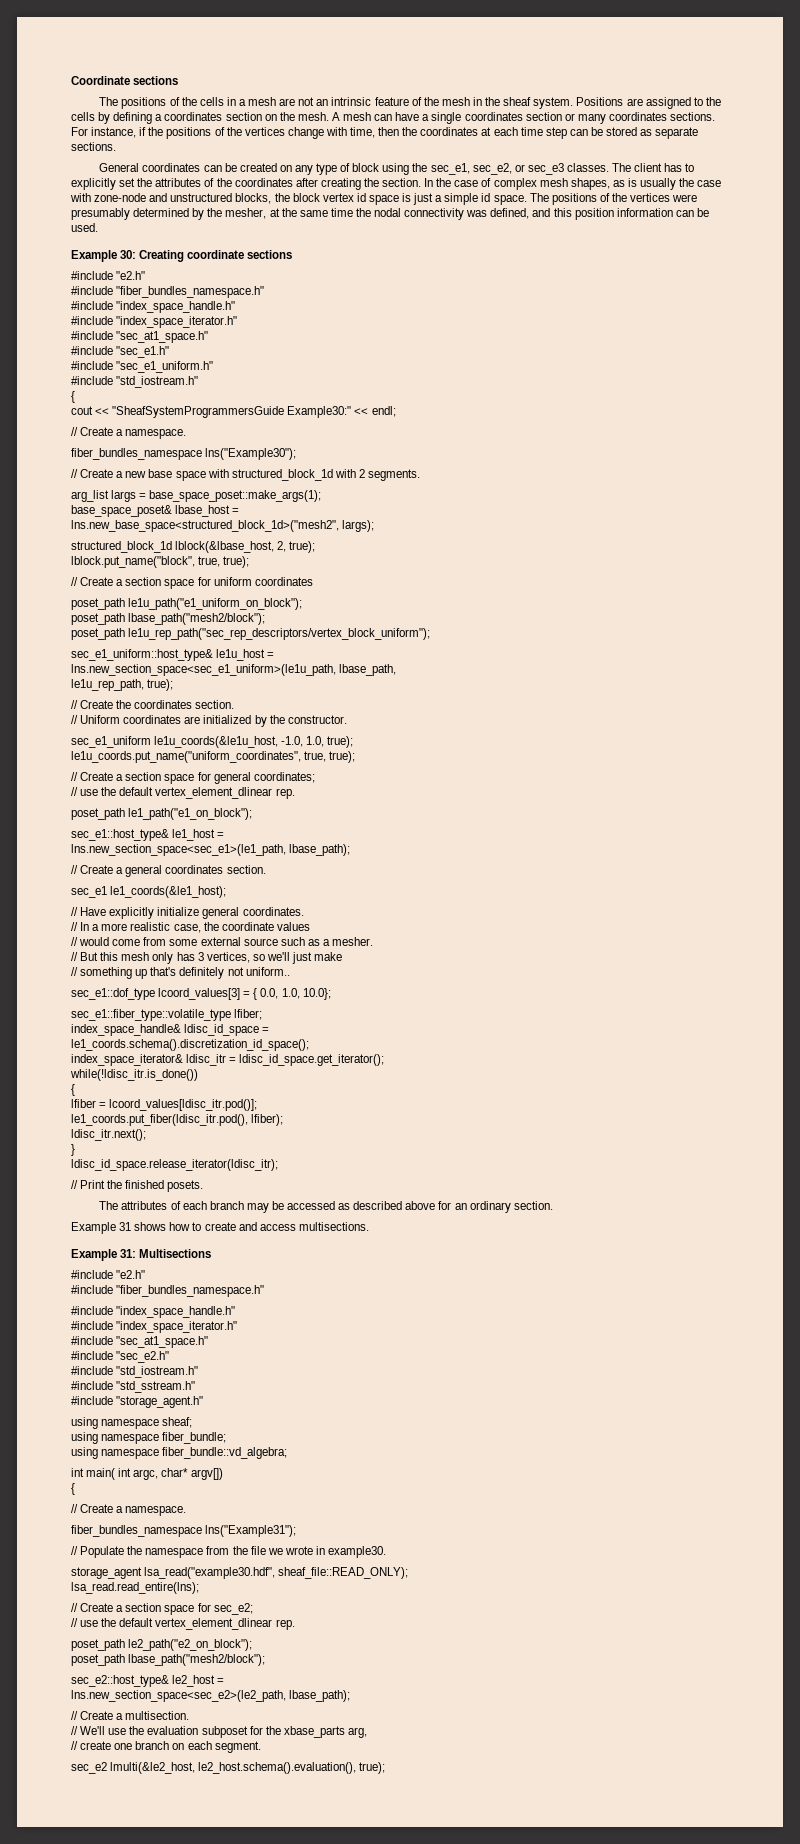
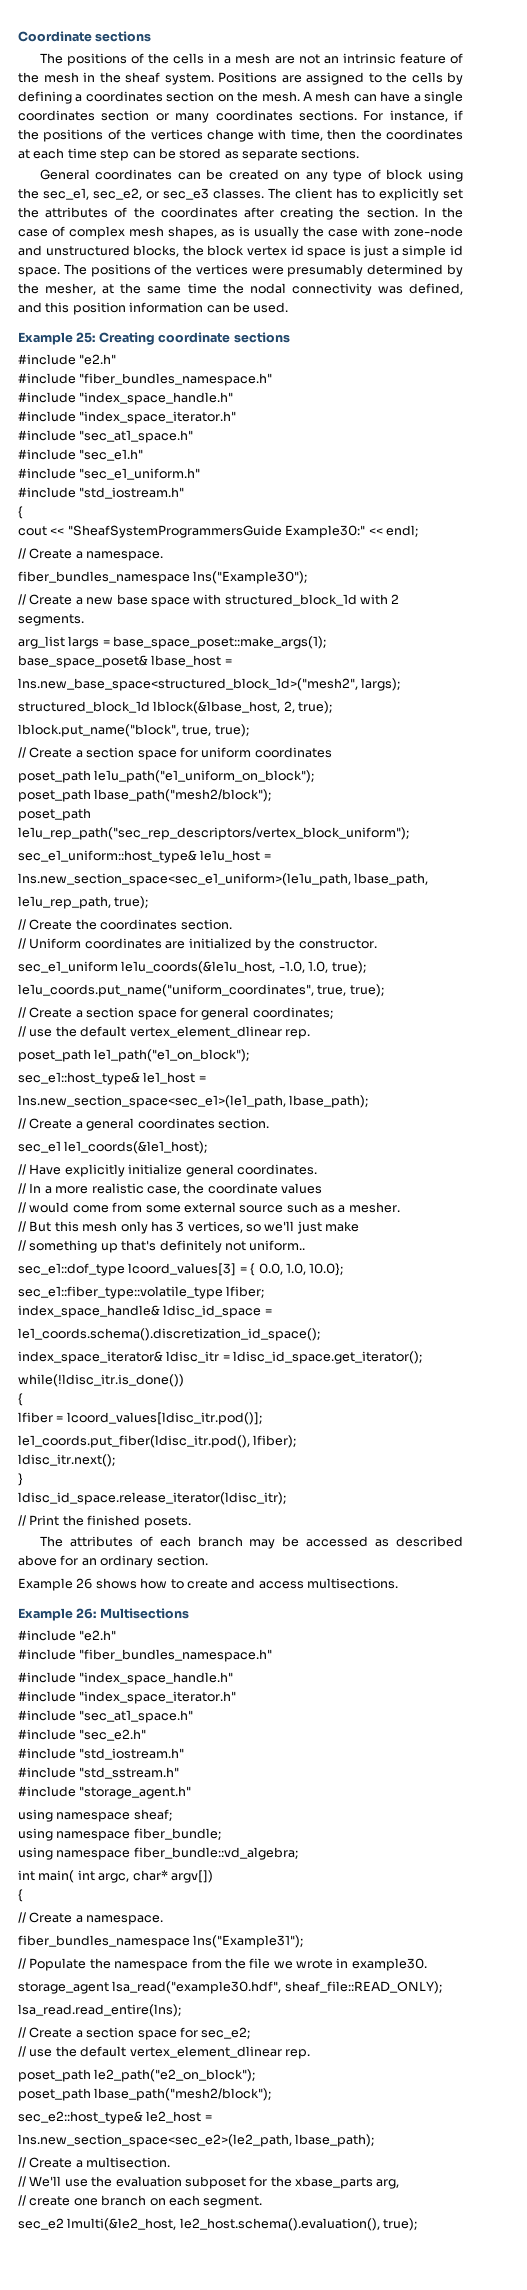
[120,250,137,259] 30: -> [76,332,96,343] 25:
[119,1222,132,1231] 31 -> [76,1578,93,1589] 26
[120,1249,137,1258] 31: -> [76,1608,97,1619] 26:

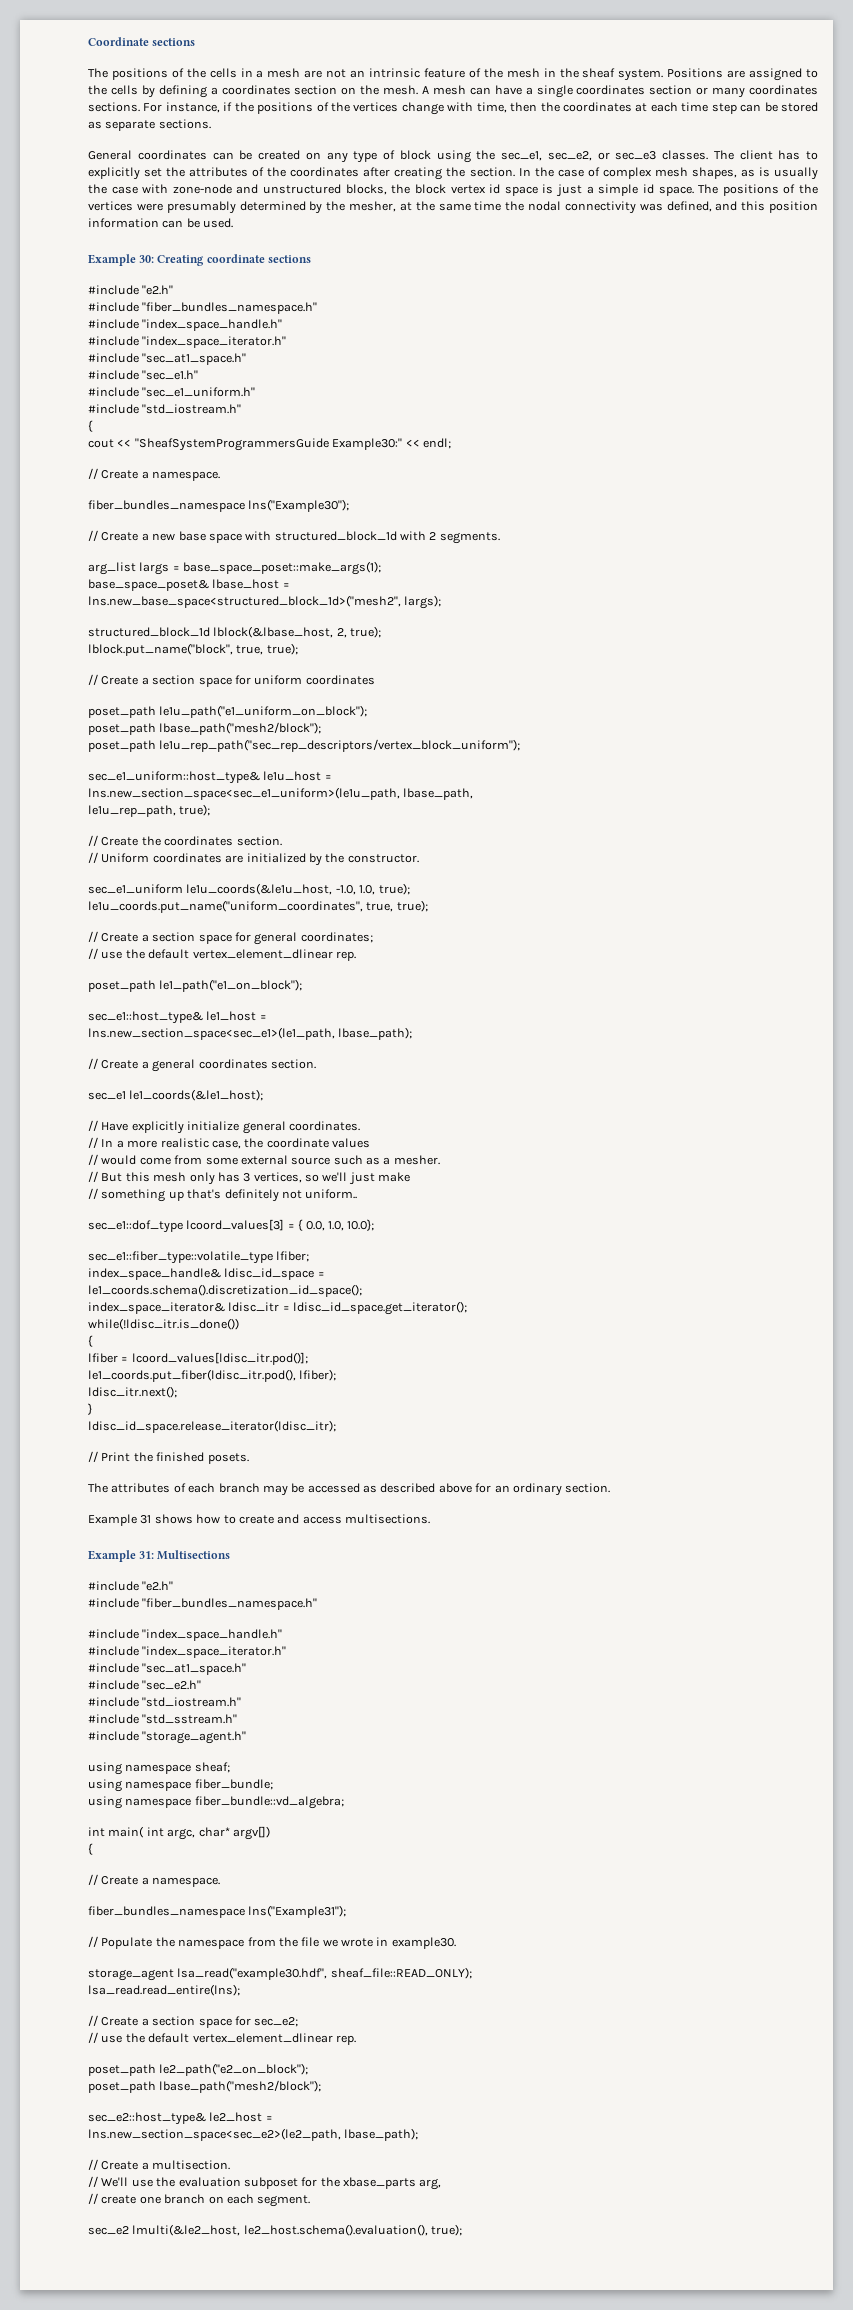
[76,332,96,343] 25: -> [139,255,155,263] 30:
[76,1578,93,1589] 26 -> [140,1515,152,1524] 31
[76,1608,97,1619] 26: -> [139,1551,155,1559] 31:

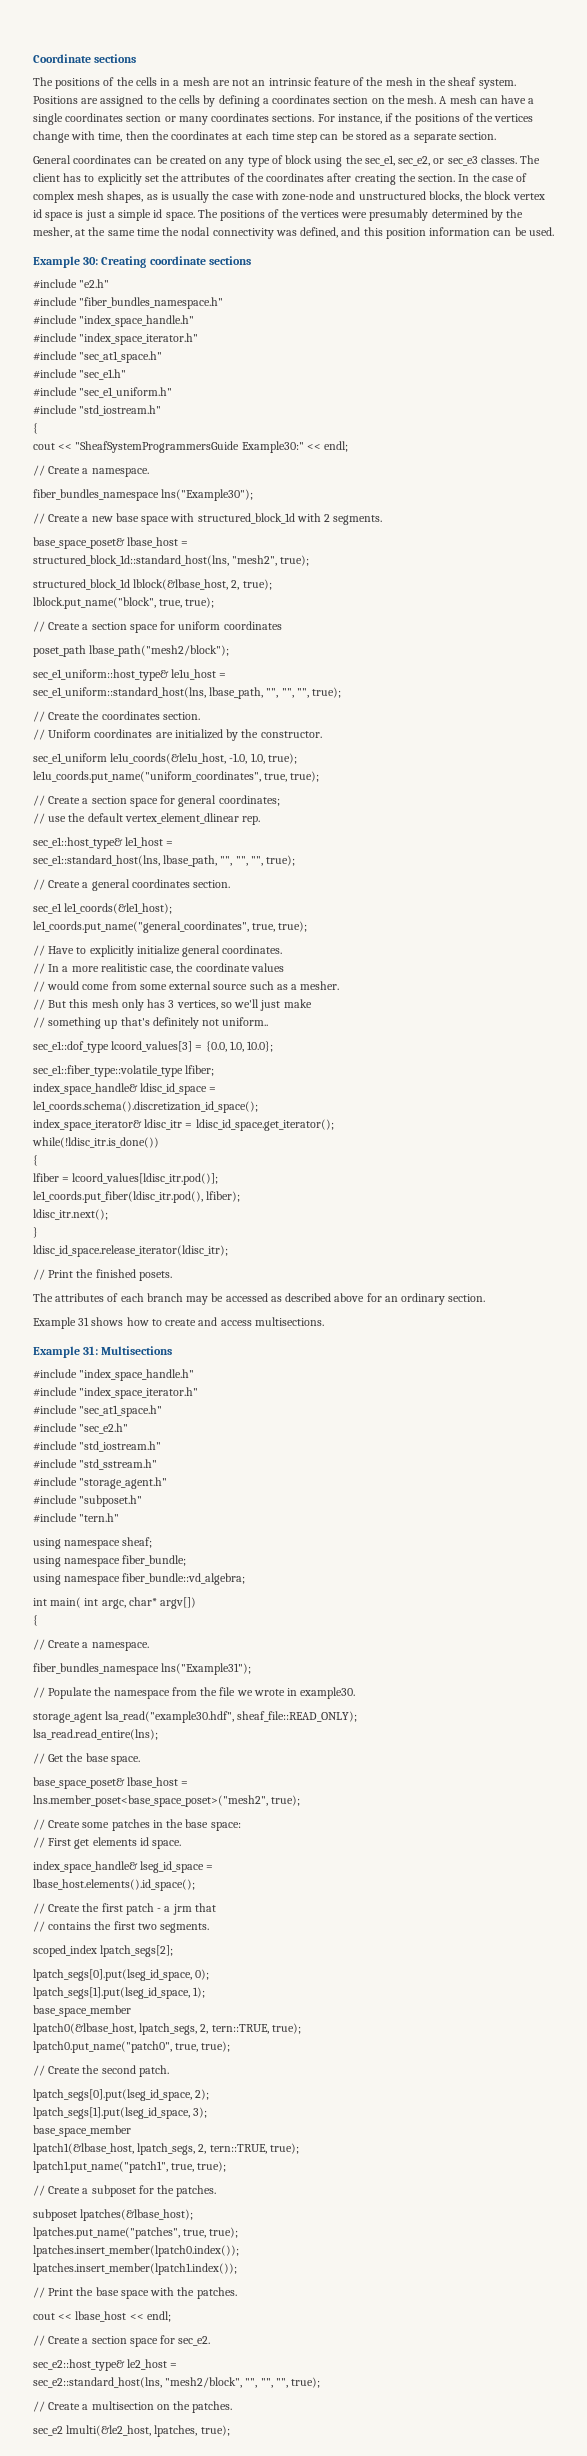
[105,119,211,131] separate sections. -> [404,132,496,143] a separate section.
[88,561,382,575] [88,579,290,591] [88,595,442,609] // arg_list largs = base_space_poset::make_args(1); // base_space_poset& lbase_host = // lns.new_base_space<structured_block_1d>("mesh2", largs); -> [33,537,189,549] [33,555,310,566] // base_space_poset& lbase_host = // structured_block_1d::standard_host(lns, "mesh2", true);
[88,705,368,718] [88,722,322,735] [88,739,521,752] // poset_path le1u_path("e1_uniform_on_block"); // poset_path lbase_path("mesh2/block"); // poset_path le1u_rep_path("sec_rep_descriptors/vertex_block_uniform"); -> [33,645,230,657] // poset_path lbase_path("mesh2/block");
[88,787,474,800] [88,805,176,817] lns.new_section_space<sec_e1_uniform>(le1u_path, lbase_path, // le1u_rep_path, -> [33,687,309,699] sec_e1_uniform::standard_host(lns, lbase_path, "", "", "",
[88,979,303,992] // poset_path le1_path("e1_on_block"); -> (261, 820) none
[88,1027,413,1040] lns.new_section_space<sec_e1>(le1_path, lbase_path); -> [33,855,296,867] sec_e1::standard_host(lns, lbase_path, "", "", "", true);
(264, 1095) none -> [33,921,308,933] // le1_coords.put_name("general_coordinates", true, true);
(129, 1126) none -> [76,947,87,954] to
[160,1138,209,1148] realistic -> [100,963,147,972] realitistic
[298,1219,325,1231] { 0.0, -> [205,1041,227,1052] {0.0,
[88,1581,174,1591] [88,1598,318,1610] // #include "e2.h" // #include "fiber_bundles_namespace.h" -> (173, 1350) none
(247, 1737) none -> [33,1495,143,1507] [33,1513,120,1523] // #include "subposet.h" // #include "tern.h"
[88,2015,299,2028] [88,2032,356,2045] [88,2063,309,2076] [88,2080,322,2093] [88,2112,273,2125] [88,2128,419,2141] [88,2159,231,2170] [88,2176,442,2190] [88,2193,311,2207] // // Create a section space for sec_e2; // // use the default vertex_element_dlinear rep. // poset_path le2_path("e2_on_block"); // poset_path lbase_path("mesh2/block"); // sec_e2::host_type& le2_host = // lns.new_section_space<sec_e2>(le2_path, lbase_path); // // Create a multisection. // // We'll use the evaluation subposet for the xbase_parts arg, // // create one branch on each segment. -> [33,1753,140,1765] [33,1777,189,1789] [33,1795,301,1807] [33,1819,241,1831] [33,1837,182,1849] [33,1861,214,1873] [33,1879,195,1891] [33,1903,216,1915] [33,1921,210,1933] [33,1945,174,1957] [33,1969,210,1981] [33,1987,206,1999] [33,2005,131,2017] [33,2023,301,2035] [33,2041,231,2053] [33,2065,169,2077] [33,2089,210,2101] [33,2107,208,2119] [33,2125,131,2137] [33,2143,299,2155] [33,2161,227,2173] [33,2185,217,2197] [33,2209,194,2221] [33,2227,239,2239] [33,2245,239,2257] [33,2263,237,2275] [33,2287,237,2299] [33,2311,171,2322] [33,2335,211,2347] [33,2359,178,2371] [33,2377,321,2388] [33,2401,233,2413] // // Get the base space. // base_space_poset& lbase_host = // lns.member_poset<base_space_poset>("mesh2", true); // // Create some patches in the base space: // // First get elements id space. // index_space_handle& lseg_id_space = // lbase_host.elements().id_space(); // // Create the first patch - a jrm that // // contains the first two segments. // scoped_index lpatch_segs[2]; // lpatch_segs[0].put(lseg_id_space, 0); // lpatch_segs[1].put(lseg_id_space, 1); // base_space_member // lpatch0(&lbase_host, lpatch_segs, 2, tern::TRUE, true); // lpatch0.put_name("patch0", true, true); // // Create the second patch. // lpatch_segs[0].put(lseg_id_space, 2); // lpatch_segs[1].put(lseg_id_space, 3); // base_space_member // lpatch1(&lbase_host, lpatch_segs, 2, tern::TRUE, true); // lpatch1.put_name("patch1", true, true); // // Create a subposet for the patches. // subposet lpatches(&lbase_host); // lpatches.put_name("patches", true, true); // lpatches.insert_member(lpatch0.index()); // lpatches.insert_member(lpatch1.index()); // // Print the base space with the patches. // cout << lbase_host << endl; // // Create a section space for sec_e2. // sec_e2::host_type& le2_host = // sec_e2::standard_host(lns, "mesh2/block", "", "", "", true); // // Create a multisection on the patches.
[243,2224,428,2236] le2_host.schema().evaluation(), -> [154,2425,198,2437] lpatches,

